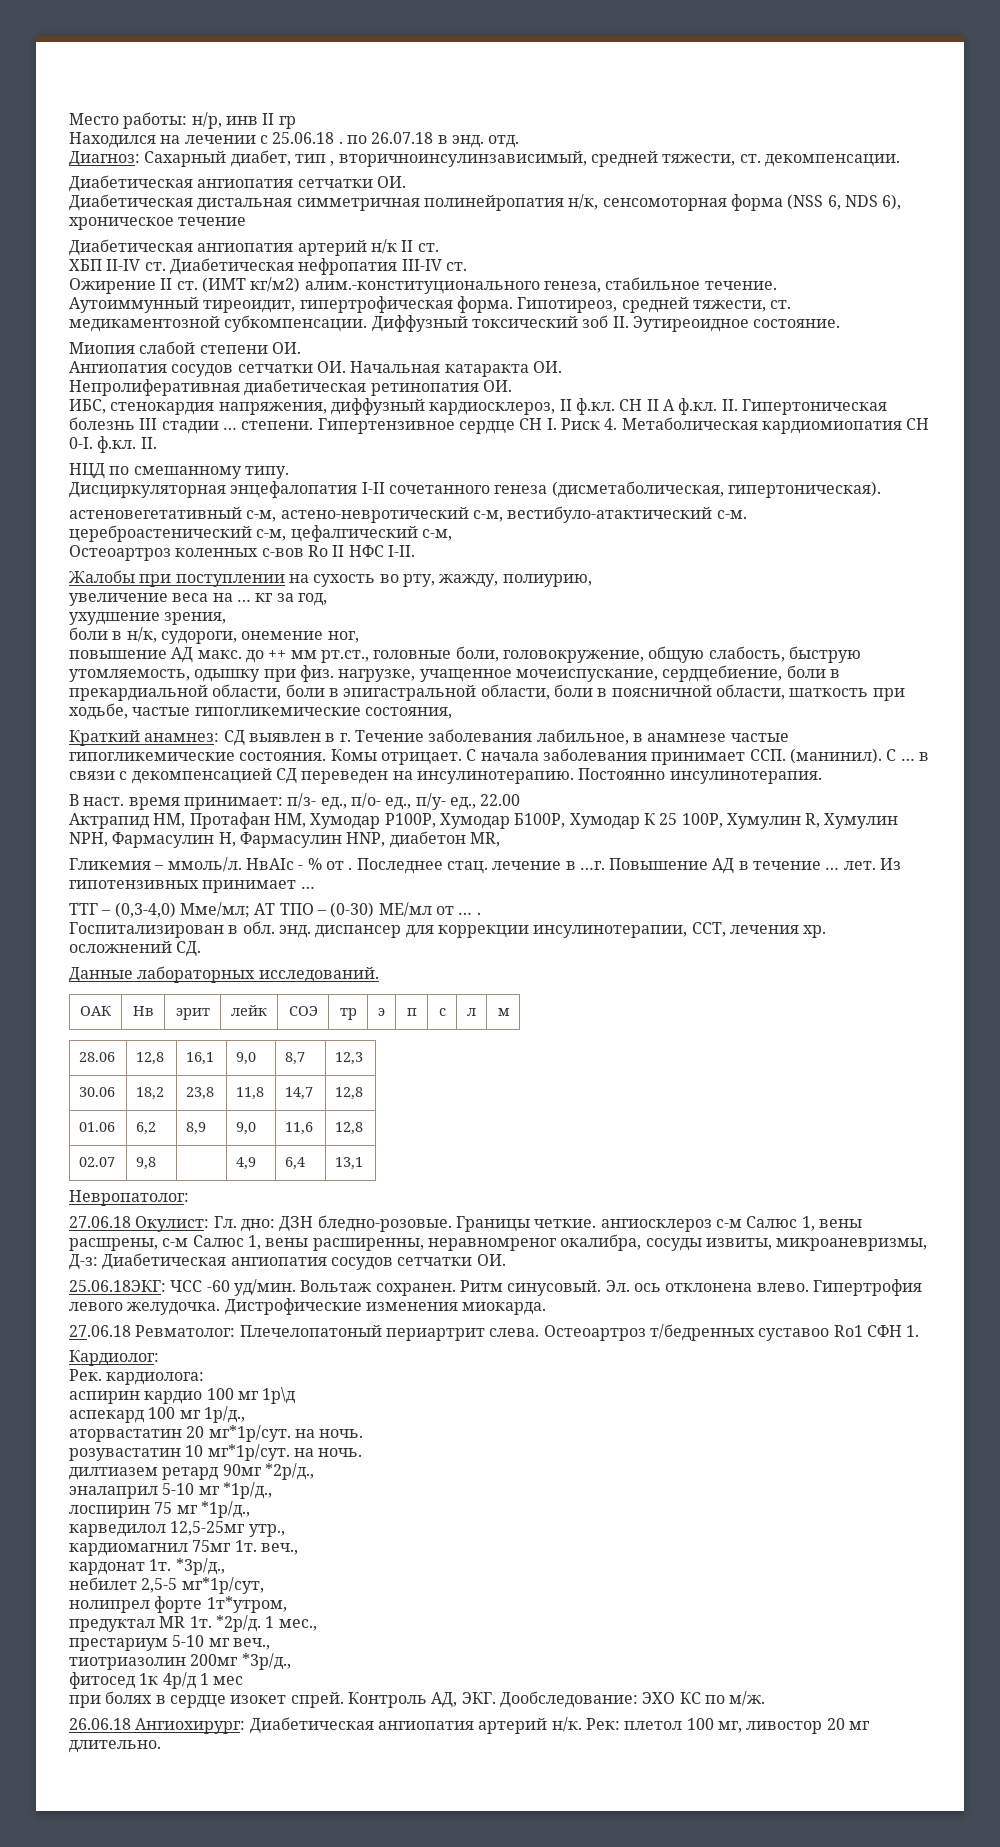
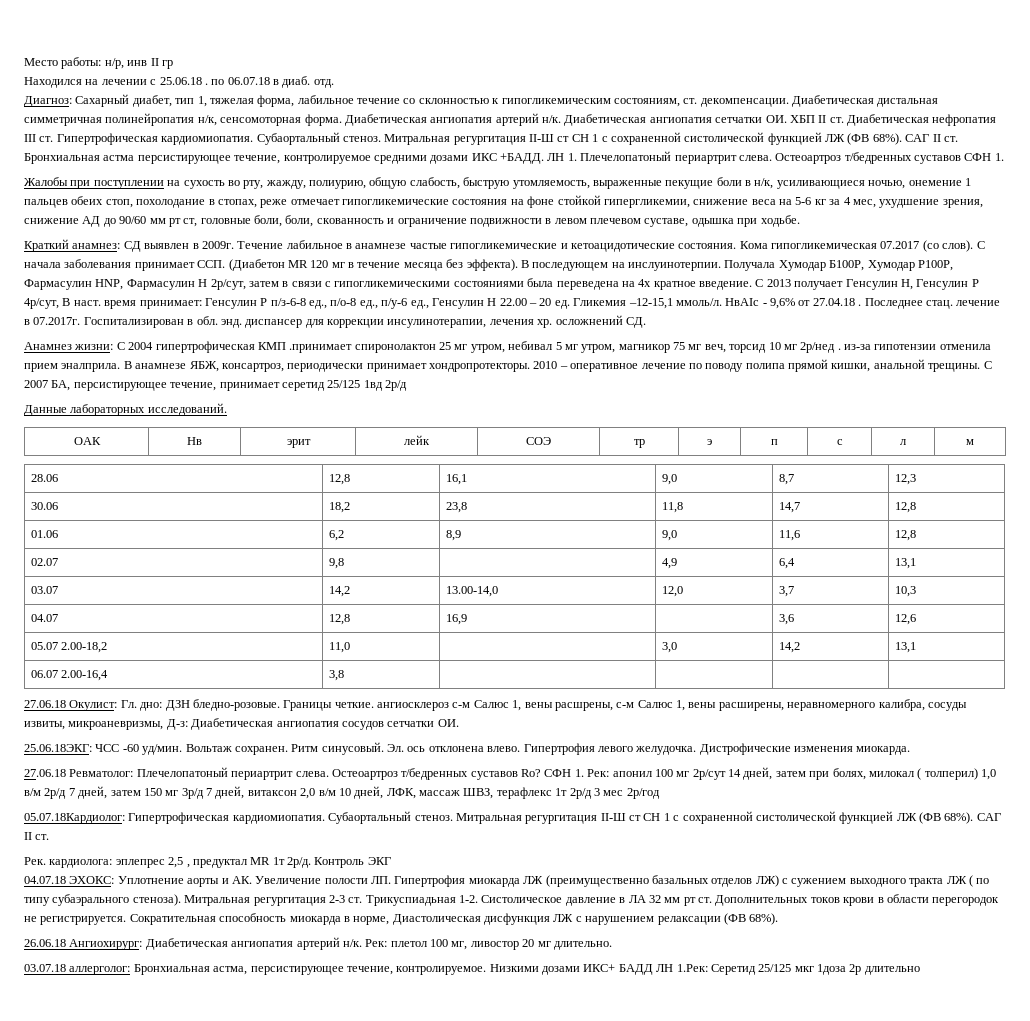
[371,132,484,148] 26.07.18 в энд. -> [227,76,311,88] 06.07.18 в диаб.
[330,151,900,167] [69,175,406,192] , вторичноинсулинзависимый, средней тяжести, ст. декомпенсации. // Диабетическая ангиопатия сетчатки ОИ. // -> [197,95,789,107] 1, тяжелая форма, лабильное течение со склонностью к гипогликемическим состояниям, ст. декомпенсации.
[730,194,902,211] [69,217,247,230] [69,239,439,256] [69,259,166,271] форма (NSS 6, NDS 6), хроническое течение // Диабетическая ангиопатия артерий н/к II ст. // ХБП II-IV ст. -> [304,113,844,126] форма. Диабетическая ангиопатия артерий н/к. Диабетическая ангиопатия сетчатки ОИ. ХБП II ст.
[401,259,467,271] [69,277,777,294] [69,296,792,313] [69,315,841,332] [69,341,301,354] [69,361,562,377] [69,379,512,396] [69,398,887,415] [69,417,930,434] [69,436,157,453] [69,463,289,479] [69,481,881,498] [69,506,747,523] [69,525,452,542] [69,545,415,561] III-IV ст. // Ожирение II ст. (ИМТ кг/м2) алим.-конституционального генеза, стабильное течение. // Аутоиммунный тиреоидит, гипертрофическая форма. Гипотиреоз, средней тяжести, ст. медикаментозной субкомпенсации. Диффузный токсический зоб II. Эутиреоидное состояние. // Миопия слабой степени ОИ. // Ангиопатия сосудов сетчатки ОИ. Начальная катаракта ОИ. // Непролиферативная диабетическая ретинопатия ОИ. // ИБС, стенокардия напряжения, диффузный кардиосклероз, II ф.кл. СН II А ф.кл. II. Гипертоническая болезнь III стадии … степени. Гипертензивное сердце СН I. Риск 4. Метаболическая кардиомиопатия СН 0-I. ф.кл. II. // НЦД по смешанному типу. // Дисциркуляторная энцефалопатия I-II сочетанного генеза (дисметаболическая, гипертоническая). // астеновегетативный с-м, астено-невротический с-м, вестибуло-атактический с-м. цереброастенический с-м, цефалгический с-м, // Остеоартроз коленных с-вов Rо II НФС I-II. -> [24,132,958,145] [24,151,1004,164] III ст. Гипертрофическая кардиомиопатия. Субаортальный стеноз. Митральная регургитация II-Ш ст СН 1 с сохраненной систолической функцией ЛЖ (ФВ 68%). САГ II ст. Бронхиальная астма персистирующее течение, контролируемое средними дозами ИКС +БАДД. ЛН 1. Плечелопатоный периартрит слева. Остеоартроз т/бедренных суставов СФН 1.
[69,593,327,606] [69,612,227,625] [69,627,359,644] [69,646,861,663] [69,665,840,682] [69,684,905,701] [69,703,452,720] // увеличение веса на … кг за год, // ухудшение зрения, // боли в н/к, судороги, онемение ног, // повышение АД макс. до ++ мм рт.ст., головные боли, головокружение, общую слабость, быструю утомляемость, одышку при физ. нагрузке, учащенное мочеиспускание, сердцебиение, боли в прекардиальной области, боли в эпигастральной области, боли в поясничной области, шаткость при ходьбе, частые гипогликемические состояния, -> [369,177,971,189] [24,195,983,208] [24,215,800,227] общую слабость, быструю утомляемость, выраженные пекущие боли в н/к, усиливающиеся ночью, онемение 1 пальцев обеих стоп, похолодание в стопах, реже отмечает гипогликемические состояния на фоне стойкой гипергликемии, снижение веса на 5-6 кг за 4 мес, ухудшение зрения, снижение АД до 90/60 мм рт ст, головные боли, боли, скованность и ограничение подвижности в левом плечевом суставе, одышка при ходьбе.
[339,729,789,745] [69,749,462,765] г. Течение заболевания лабильное, в анамнезе частые гипогликемические состояния. Комы отрицает. -> [201,240,974,252] 2009г. Течение лабильное в анамнезе частые гипогликемические и кетоацидотические состояния. Кома гипогликемическая 07.2017 (со слов).
[789,748,929,764] [69,768,822,784] [69,793,521,810] [69,812,899,829] [69,831,500,848] [69,857,344,872] (манинил). С … в связи с декомпенсацией СД переведен на инсулинотерапию. Постоянно инсулинотерапия. // В наст. время принимает: п/з- ед., п/о- ед., п/у- ед., 22.00 // Актрапид НМ, Протафан НМ, Хумодар Р100Р, Хумодар Б100Р, Хумодар К 25 100Р, Хумулин R, Хумулин NРН, Фармасулин Н, Фармасулин НNР, диабетон МR, // Гликемия – ммоль/л. НвАIс - % от -> [228,259,953,271] [24,278,979,290] [24,298,855,309] (Диабетон MR 120 мг в течение месяца без эффекта). В последующем на инслуинотерпии. Получала Хумодар Б100Р, Хумодар Р100Р, Фармасулин НNP, Фармасулин Н 2р/сут, затем в связи с гипогликемическими состояниями была переведена на 4х кратное введение. С 2013 получает Генсулин Н, Генсулин Р 4р/сут, В наст. время принимает: Генсулин Р п/з-6-8 ед., п/о-8 ед., п/у-6 ед., Генсулин Н 22.00 – 20 ед. Гликемия –12-15,1 ммоль/л. НвАIс - 9,6% от 27.04.18
[579,858,902,874] [69,880,315,893] [69,902,481,918] …г. Повышение АД в течение … лет. Из гипотензивных принимает … // ТТГ – (0,3-4,0) Мме/мл; АТ ТПО – (0-30) МЕ/мл от … . // -> [33,317,81,325] 07.2017г.
[691,922,726,937] ССТ, -> (487, 323) none
(202, 949) none -> [24,341,991,353] [24,359,992,372] [24,380,407,391] // Анамнез жизни: С 2004 гипертрофическая КМП .принимает спиронолактон 25 мг утром, небивал 5 мг утром, магникор 75 мг веч, торсид 10 мг 2р/нед . из-за гипотензии отменила прием эналприла. В анамнезе ЯБЖ, консартроз, периодически принимает хондропротекторы. 2010 – оперативное лечение по поводу полипа прямой кишки, анальной трещины. С 2007 БА, персистирующее течение, принимает серетид 25/125 1вд 2р/д
[69,1190,189,1206] // Невропатолог: -> [31,586,59,594] [329,586,351,597] [446,586,499,597] [662,586,684,597] [779,586,795,597] [895,586,917,597] [31,614,59,622] [329,614,351,625] [446,614,468,625] [779,614,795,625] [895,614,917,625] [31,642,108,653] [329,642,351,653] [662,642,678,653] [779,642,801,653] [895,642,917,653] [31,670,109,681] [329,670,345,681] // 03.07 | 14,2 | 13.00-14,0 | 12,0 | 3,7 | 10,3 // 04.07 | 12,8 | 16,9 | | 3,6 | 12,6 // 05.07 2.00-18,2 | 11,0 | | 3,0 | 14,2 | 13,1 // 06.07 2.00-16,4 | 3,8 | | | |
[312,1234,642,1251] расширенны, неравномреног окалибра, -> [718,699,925,711] расширены, неравномерного калибра,
[758,1325,920,1341] [69,1350,159,1366] [69,1369,205,1385] [69,1387,296,1404] [69,1406,245,1423] [69,1425,364,1442] [69,1444,363,1461] [69,1463,314,1480] [69,1482,272,1499] [69,1501,250,1518] [69,1521,285,1537] [69,1540,298,1556] [69,1558,225,1575] [69,1577,264,1594] [69,1596,287,1613] [69,1615,317,1632] [69,1635,270,1651] [69,1653,291,1670] [69,1672,244,1689] [69,1691,766,1708] суставоо Ro1 СФН 1. // Кардиолог: // Рек. кардиолога: // аспирин кардио 100 мг 1р\д // аспекард 100 мг 1р/д., // аторвастатин 20 мг*1р/сут. на ночь. // розувастатин 10 мг*1р/сут. на ночь. // дилтиазем ретард 90мг *2р/д., // эналаприл 5-10 мг *1р/д., // лоспирин 75 мг *1р/д., // карведилол 12,5-25мг утр., // кардиомагнил 75мг 1т. веч., // кардонат 1т. *3р/д., // небилет 2,5-5 мг*1р/сут, // нолипрел форте 1т*утром, // предуктал МR 1т. *2р/д. 1 мес., // престариум 5-10 мг веч., // тиотриазолин 200мг *3р/д., // фитосед 1к 4р/д 1 мес // при болях в сердце изокет спрей. Контроль АД, ЭКГ. Дообследование: ЭХО КС по м/ж. -> [470,767,996,780] [24,786,660,799] [24,811,1001,824] [24,832,50,840] [24,857,391,868] [24,875,990,887] [24,894,1000,906] [24,913,779,925] суставов Ro? СФН 1. Рек: апонил 100 мг 2р/сут 14 дней, затем при болях, милокал ( толперил) 1,0 в/м 2р/д 7 дней, затем 150 мг 3р/д 7 дней, витаксон 2,0 в/м 10 дней, ЛФК, массаж ШВЗ, терафлекс 1т 2р/д 3 мес 2р/год // 05.07.18Кардиолог: Гипертрофическая кардиомиопатия. Субаортальный стеноз. Митральная регургитация II-Ш ст СН 1 с сохраненной систолической функцией ЛЖ (ФВ 68%). САГ II ст. // Рек. кардиолога: эплепрес 2,5 , предуктал MR 1т 2р/д. Контроль ЭКГ // 04.07.18 ЭХОКС: Уплотнение аорты и АК. Увеличение полости ЛП. Гипертрофия миокарда ЛЖ (преимущественно базальных отделов ЛЖ) с сужением выходного тракта ЛЖ ( по типу субаэрального стеноза). Митральная регургитация 2-3 ст. Трикуспиадьная 1-2. Систолическое давление в ЛА 32 мм рт ст. Дополнительных токов крови в области перегородок не регистрируется. Сократительная способность миокарда в норме, Диастолическая дисфункция ЛЖ с нарушением релаксации (ФВ 68%).
(161, 1746) none -> [24,964,920,975] // 03.07.18 аллерголог: Бронхиальная астма, персистирующее течение, контролируемое. Низкими дозами ИКС+ БАДД ЛН 1.Рек: Серетид 25/125 мкг 1доза 2р длительно

